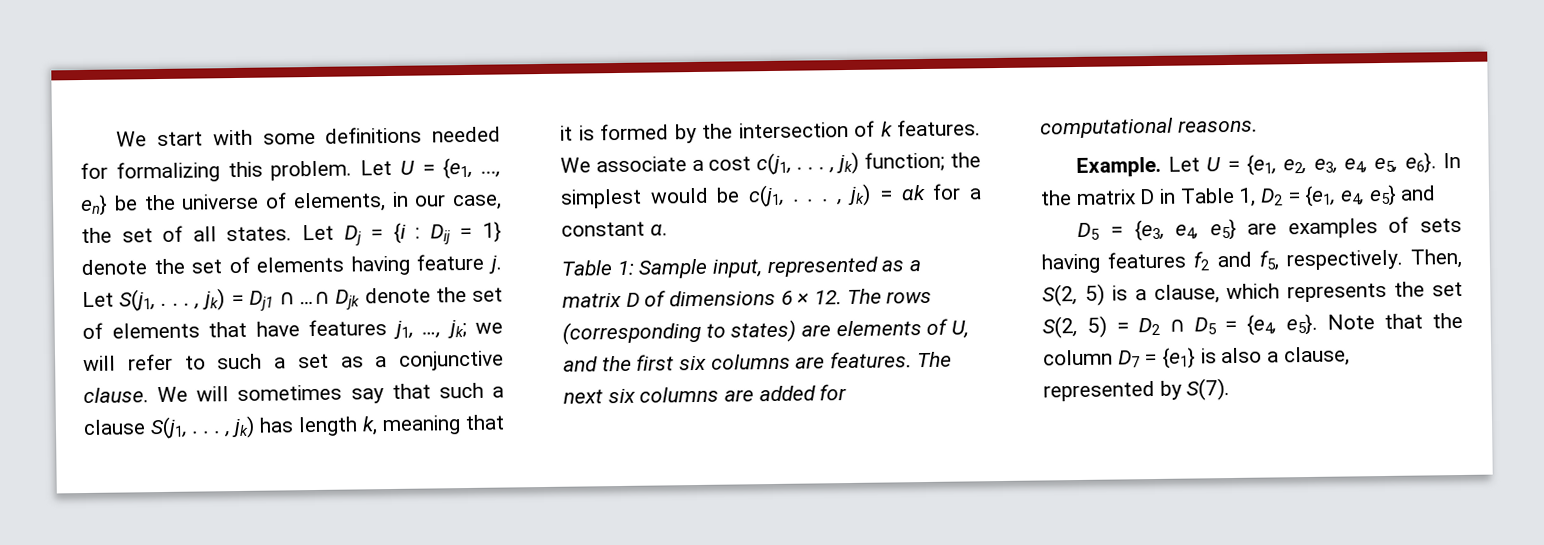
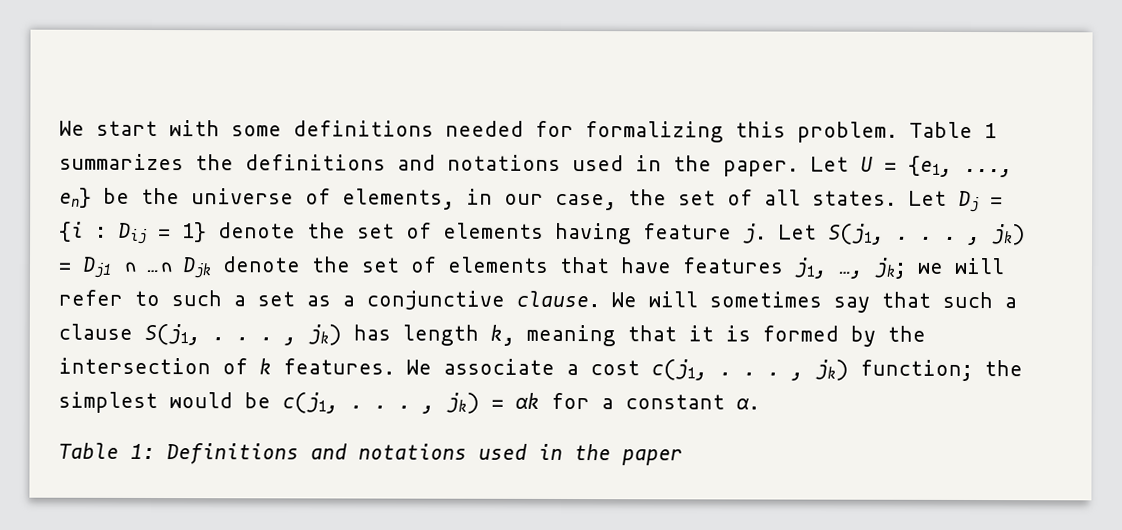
(353, 170) none -> [909,121,997,139] [59,153,799,177] Table 1 summarizes the definitions and notations used in the paper.
[638,256,922,279] [562,288,933,308] [562,318,970,345] [563,351,952,372] [563,384,848,404] [1040,117,1258,139] [1076,152,1461,178] [1040,184,1437,208] [1077,216,1462,242] [1041,248,1462,274] [1042,281,1463,307] [1042,312,1463,339] [1043,346,1350,369] [1043,378,1231,402] Sample input, represented as a matrix D of dimensions 6 × 12. The rows (corresponding to states) are elements of U, and the first six columns are features. The next six columns are added for computational reasons. // Example. Let U = {e1, e2, e3, e4, e5, e6}. In the matrix D in Table 1, D2 = {e1, e4, e5} and // D5 = {e3, e4, e5} are examples of sets having features f2 and f5, respectively. Then, S(2, 5) is a clause, which represents the set S(2, 5) = D2 ∩ D5 = {e4, e5}. Note that the column D7 = {e1} is also a clause, represented by S(7). -> [166,443,683,466] Definitions and notations used in the paper

